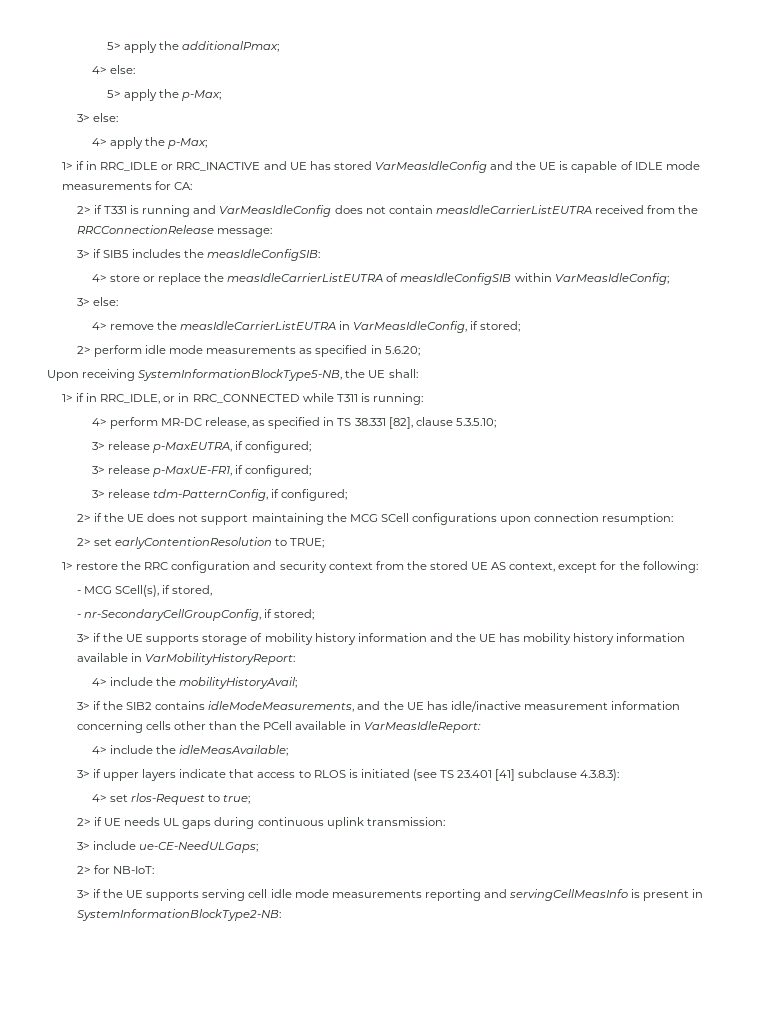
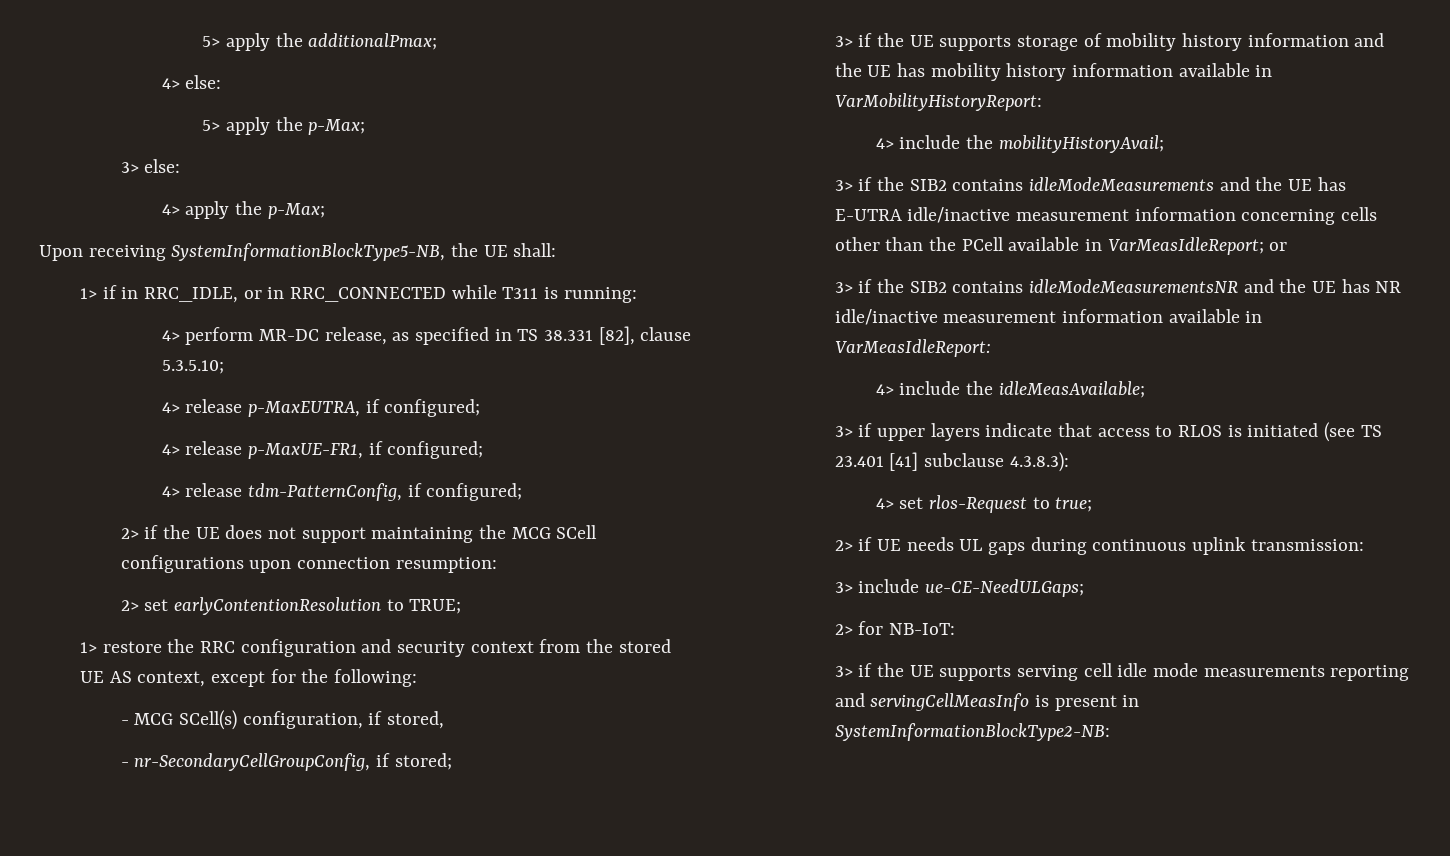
[61,161,700,173] [61,181,193,190] [76,205,699,217] [76,225,272,237] [76,249,321,261] [91,273,669,285] [76,297,118,306] [91,321,521,333] [76,345,420,357] // 1> if in RRC_IDLE or RRC_INACTIVE and UE has stored VarMeasIdleConfig and the UE is capable of IDLE mode measurements for CA: // 2> if T331 is running and VarMeasIdleConfig does not contain measIdleCarrierListEUTRA received from the RRCConnectionRelease message: // 3> if SIB5 includes the measIdleConfigSIB: // 4> store or replace the measIdleCarrierListEUTRA of measIdleConfigSIB within VarMeasIdleConfig; // 3> else: // 4> remove the measIdleCarrierListEUTRA in VarMeasIdleConfig, if stored; // 2> perform idle mode measurements as specified in 5.6.20; -> (325, 211) none
[91,442,105,450] 3> -> [161,402,180,413] 4>
[91,466,105,474] 3> -> [161,444,180,455] 4>
[91,490,105,498] 3> -> [161,486,180,497] 4>
[114,585,159,597] SCell(s), -> [179,710,363,730] SCell(s) configuration,
[208,701,448,712] idleModeMeasurements, and the UE has -> [1029,177,1346,191] [834,209,902,221] idleModeMeasurements and the UE has E-UTRA
(361, 725) none -> [1107,237,1288,255] [834,279,1402,293] [834,309,1263,325] VarMeasIdleReport; or // 3> if the SIB2 contains idleModeMeasurementsNR and the UE has NR idle/inactive measurement information available in

